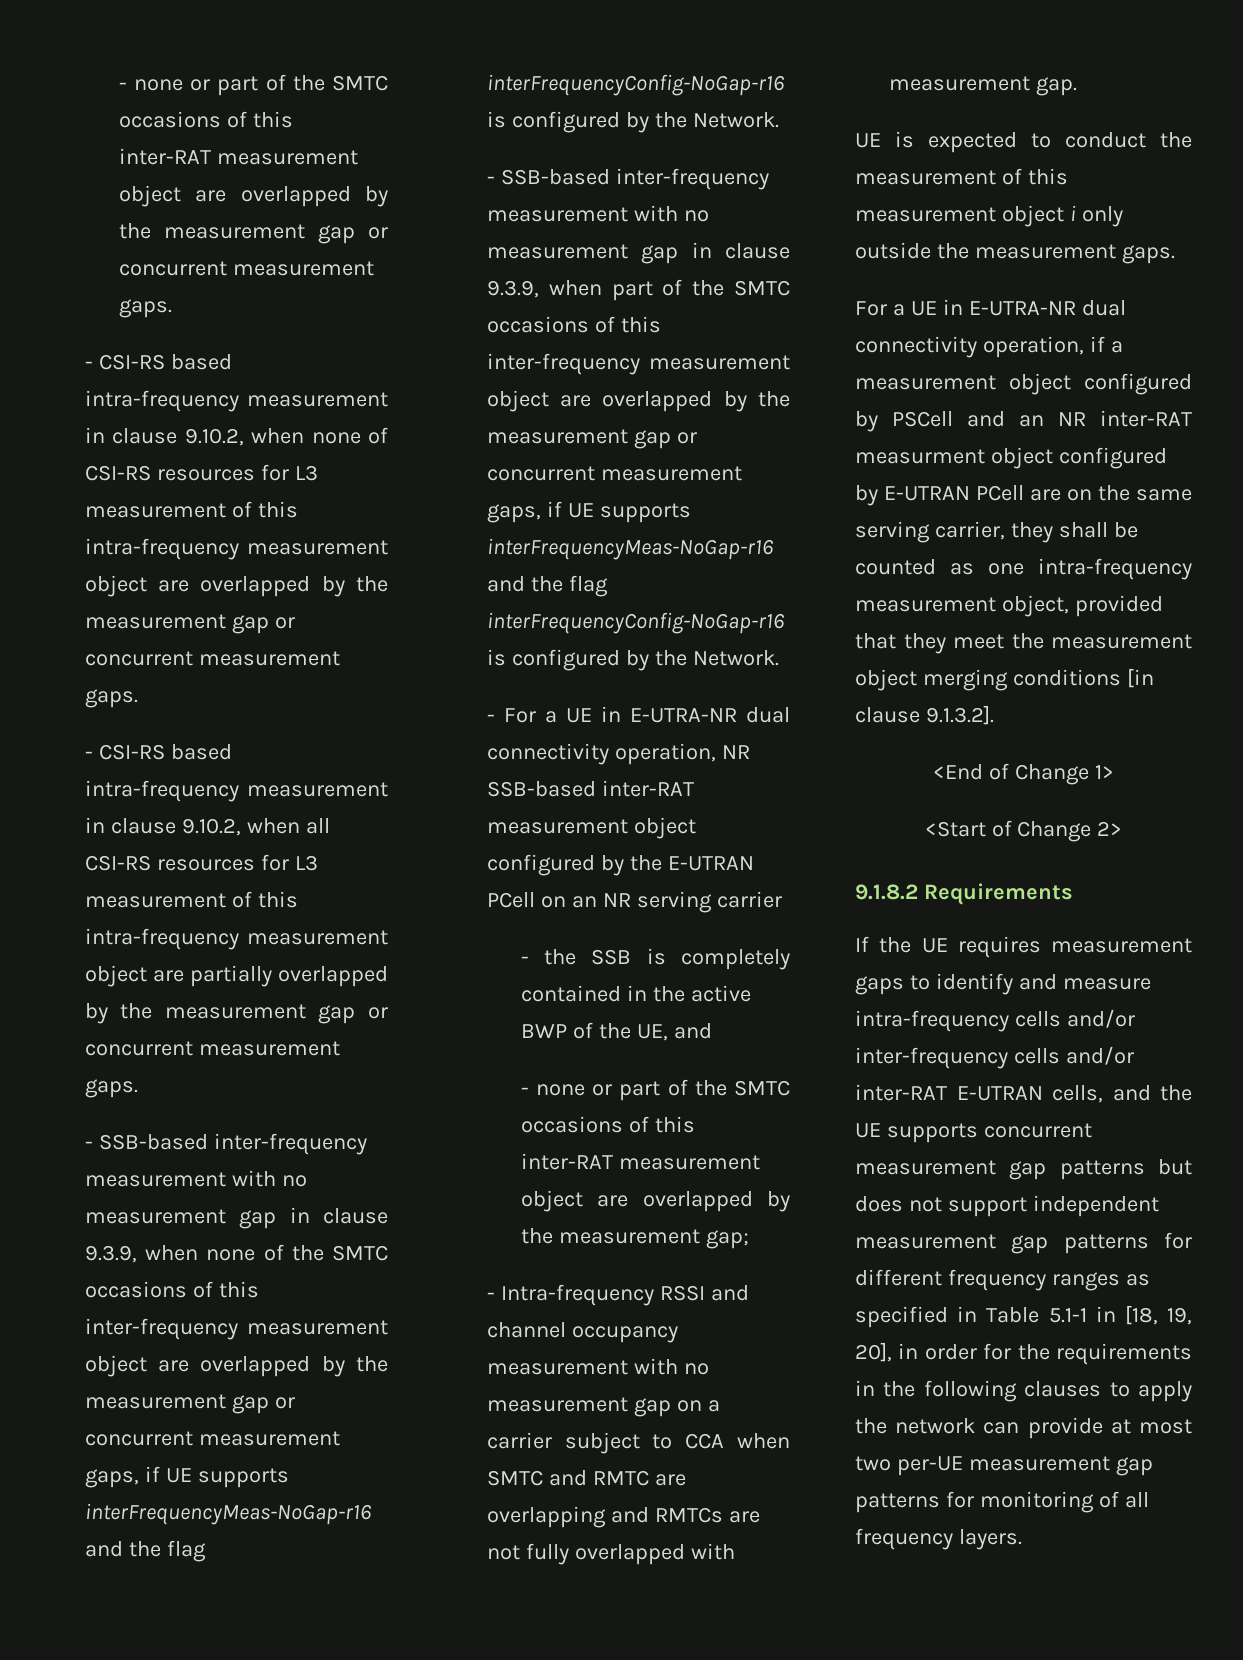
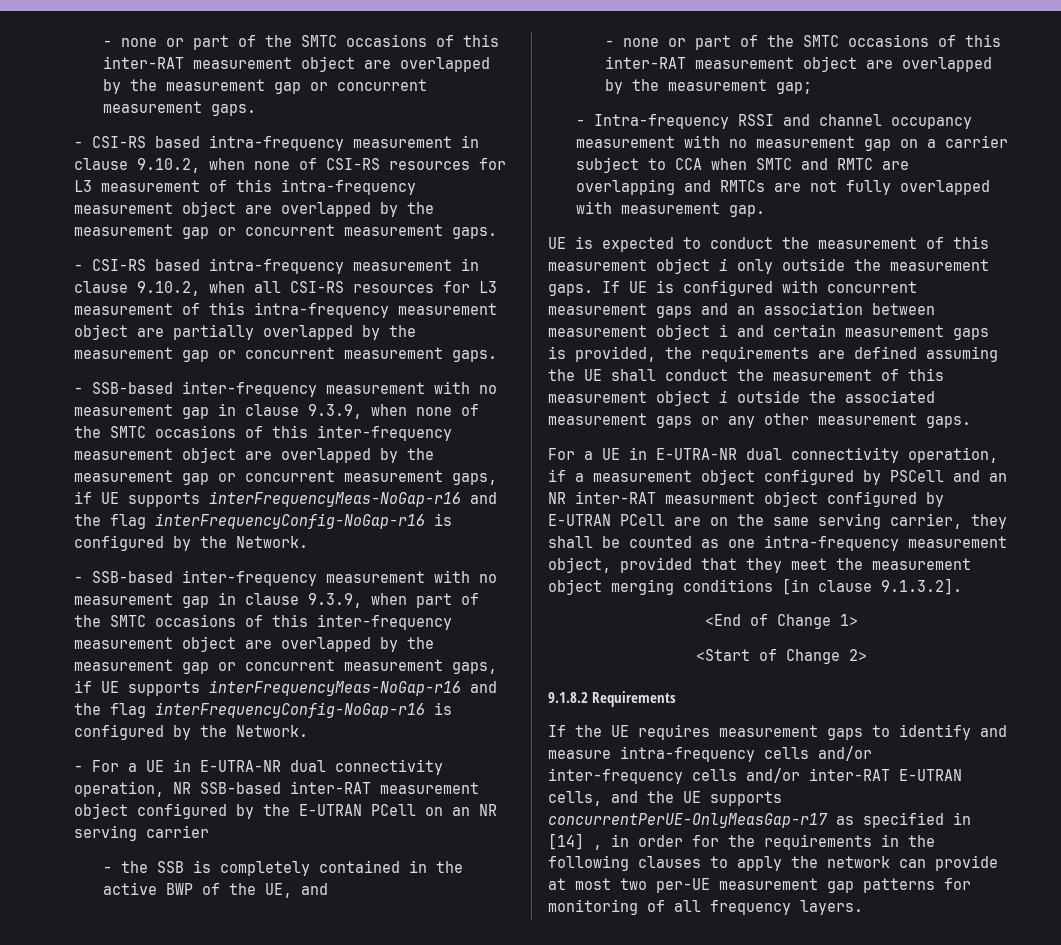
(1175, 254) none -> [602,280,917,296] [548,302,935,318] [548,324,989,340] [548,346,998,362] [548,368,944,381] [548,390,935,406] [548,413,971,428] If UE is configured with concurrent measurement gaps and an association between measurement object i and certain measurement gaps is provided, the requirements are defined assuming the UE shall conduct the measurement of this measurement object i outside the associated measurement gaps or any other measurement gaps.
[983,1123,1092,1138] [855,1159,1192,1180] [855,1195,1159,1217] [855,1232,1192,1254] [855,1269,1150,1291] [855,1305,1192,1328] [855,1342,892,1362] concurrent measurement gap patterns but does not support independent measurement gap patterns for different frequency ranges as specified in Table 5.1-1 in [18, 19, 20], -> [548,812,971,828] [548,833,602,850] concurrentPerUE-OnlyMeasGap-r17 as specified in [14] ,

